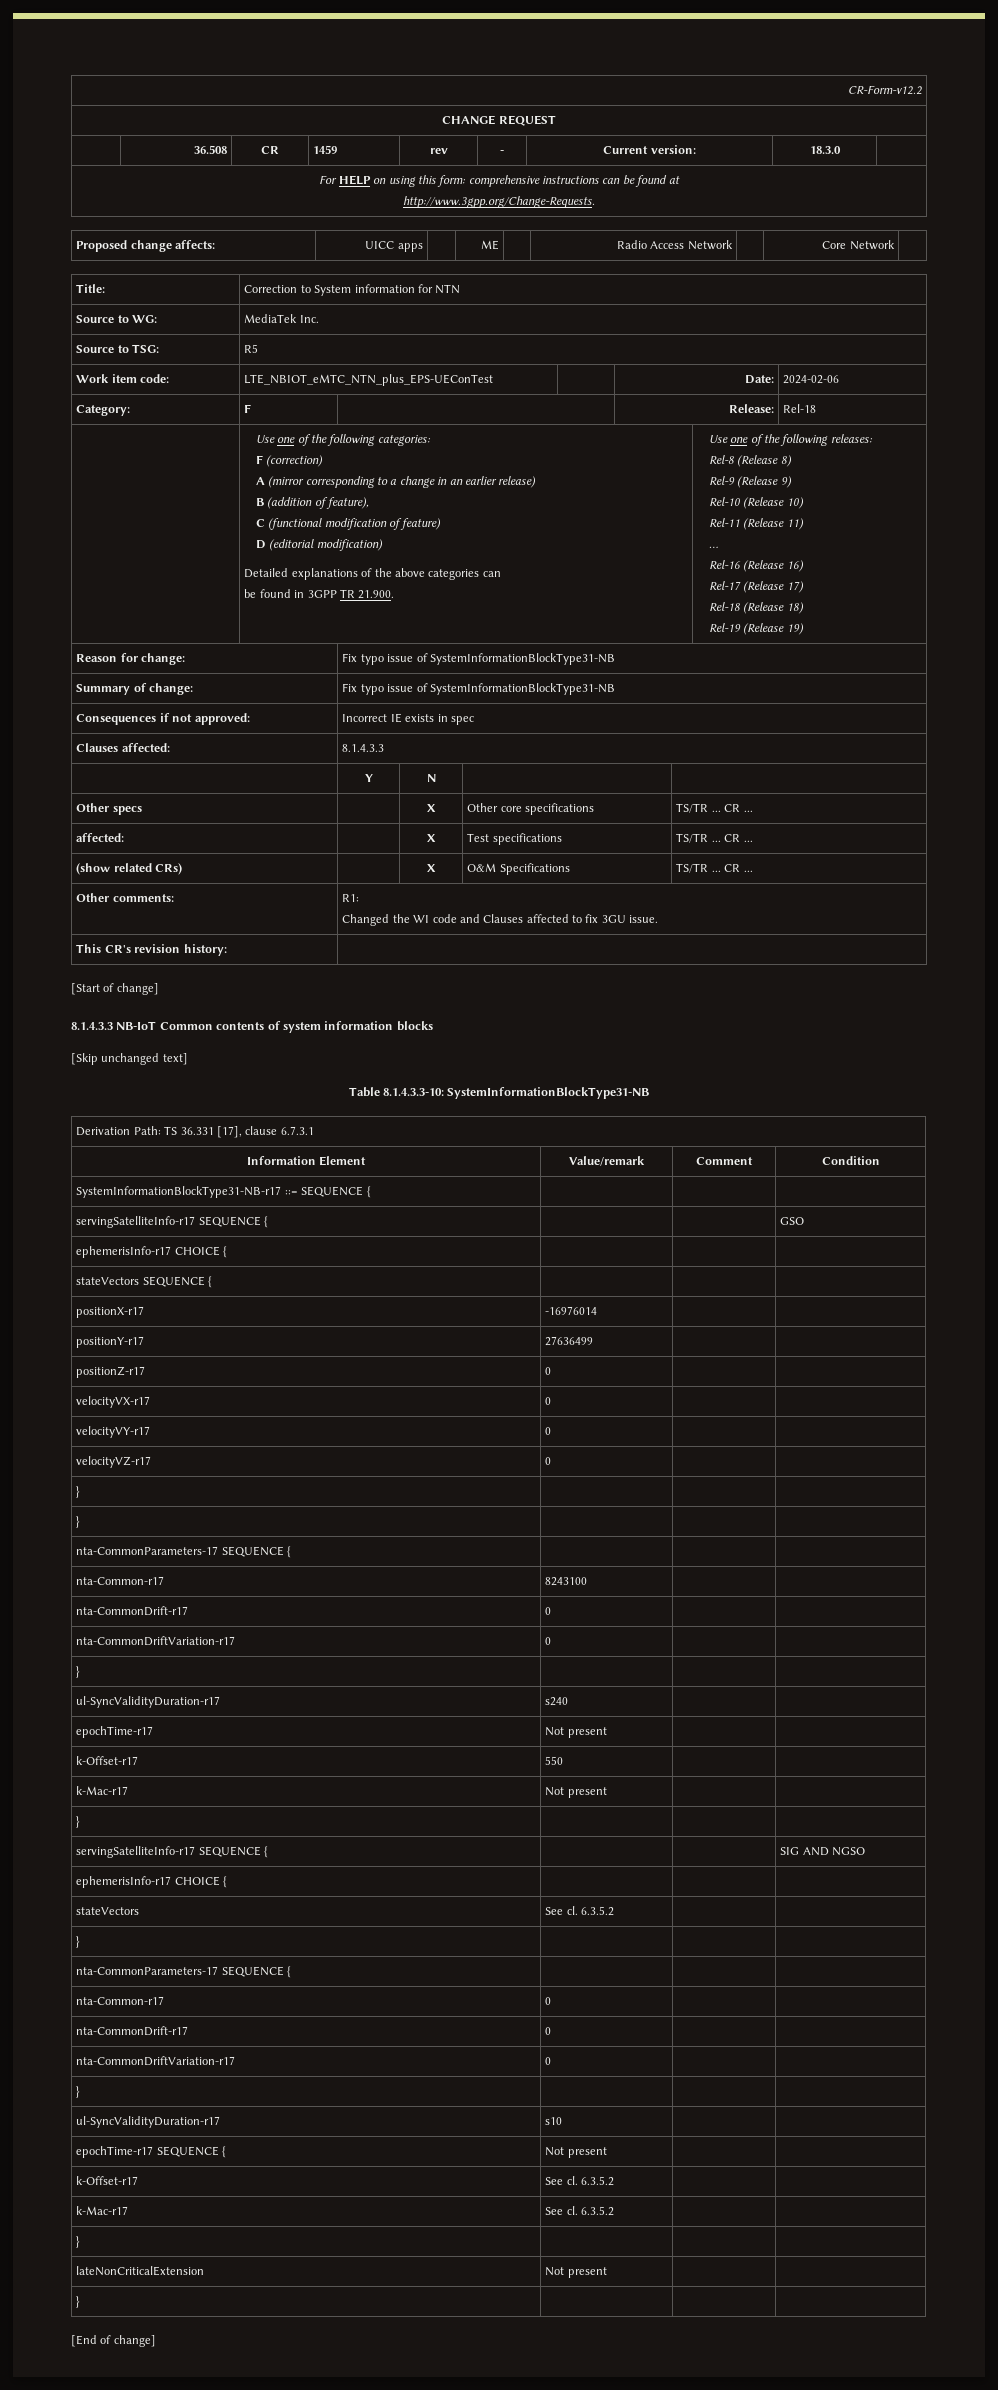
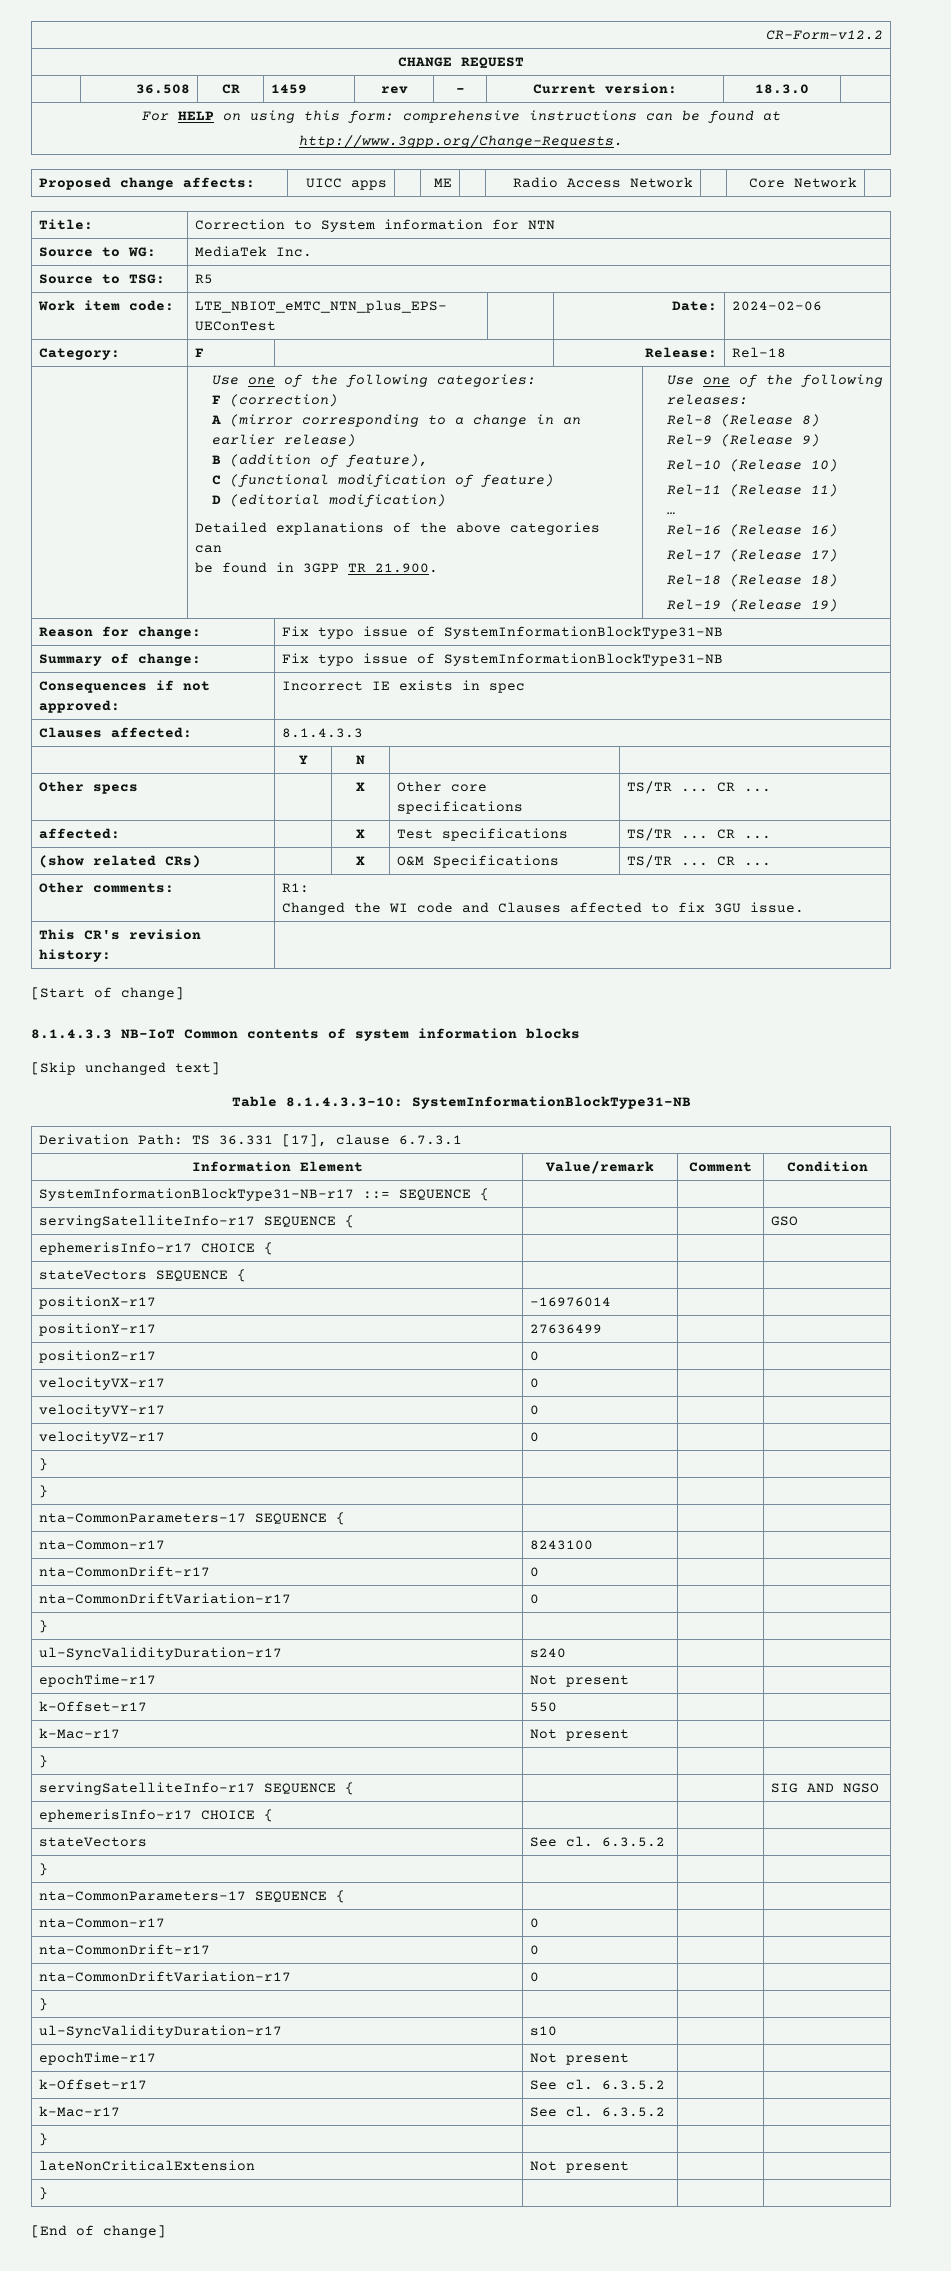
[156,2146,227,2158] SEQUENCE { -> (156, 2058) none

